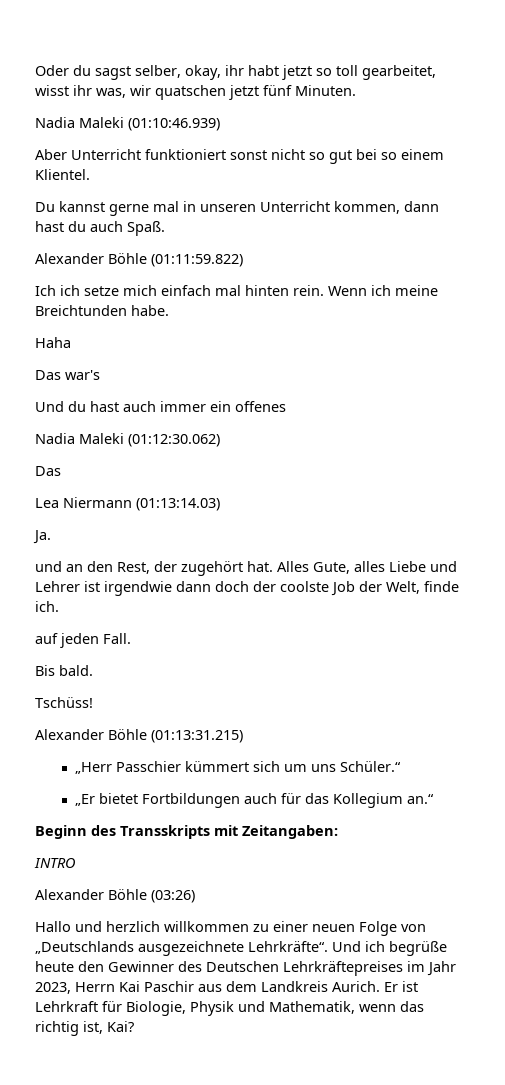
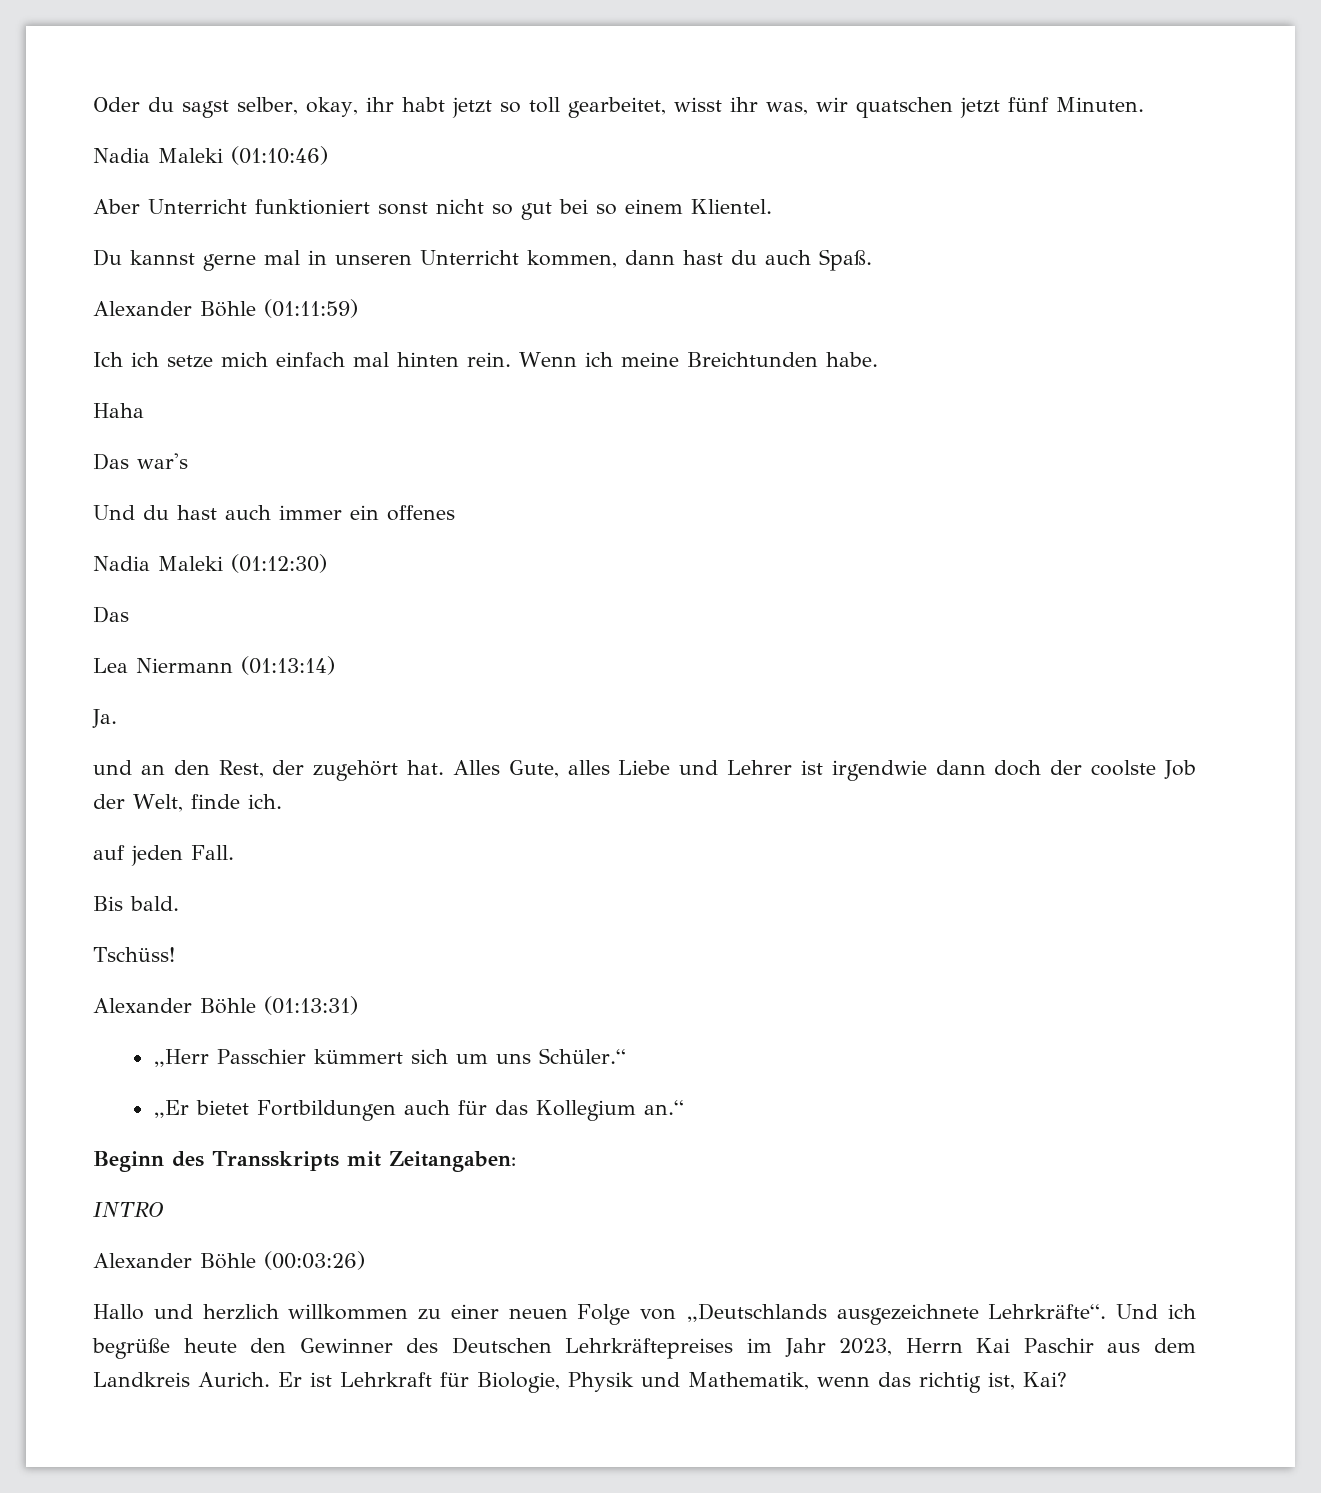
[128,118,220,131] (01:10:46.939) -> [231,146,328,165] (01:10:46)
[151,254,243,267] (01:11:59.822) -> [264,299,358,318] (01:11:59)
[128,434,220,447] (01:12:30.062) -> [231,554,327,573] (01:12:30)
[136,498,220,511] (01:13:14.03) -> [241,656,335,675] (01:13:14)
[151,730,243,743] (01:13:31.215) -> [264,996,358,1015] (01:13:31)
[151,890,195,903] (03:26) -> [264,1251,365,1270] (00:03:26)

